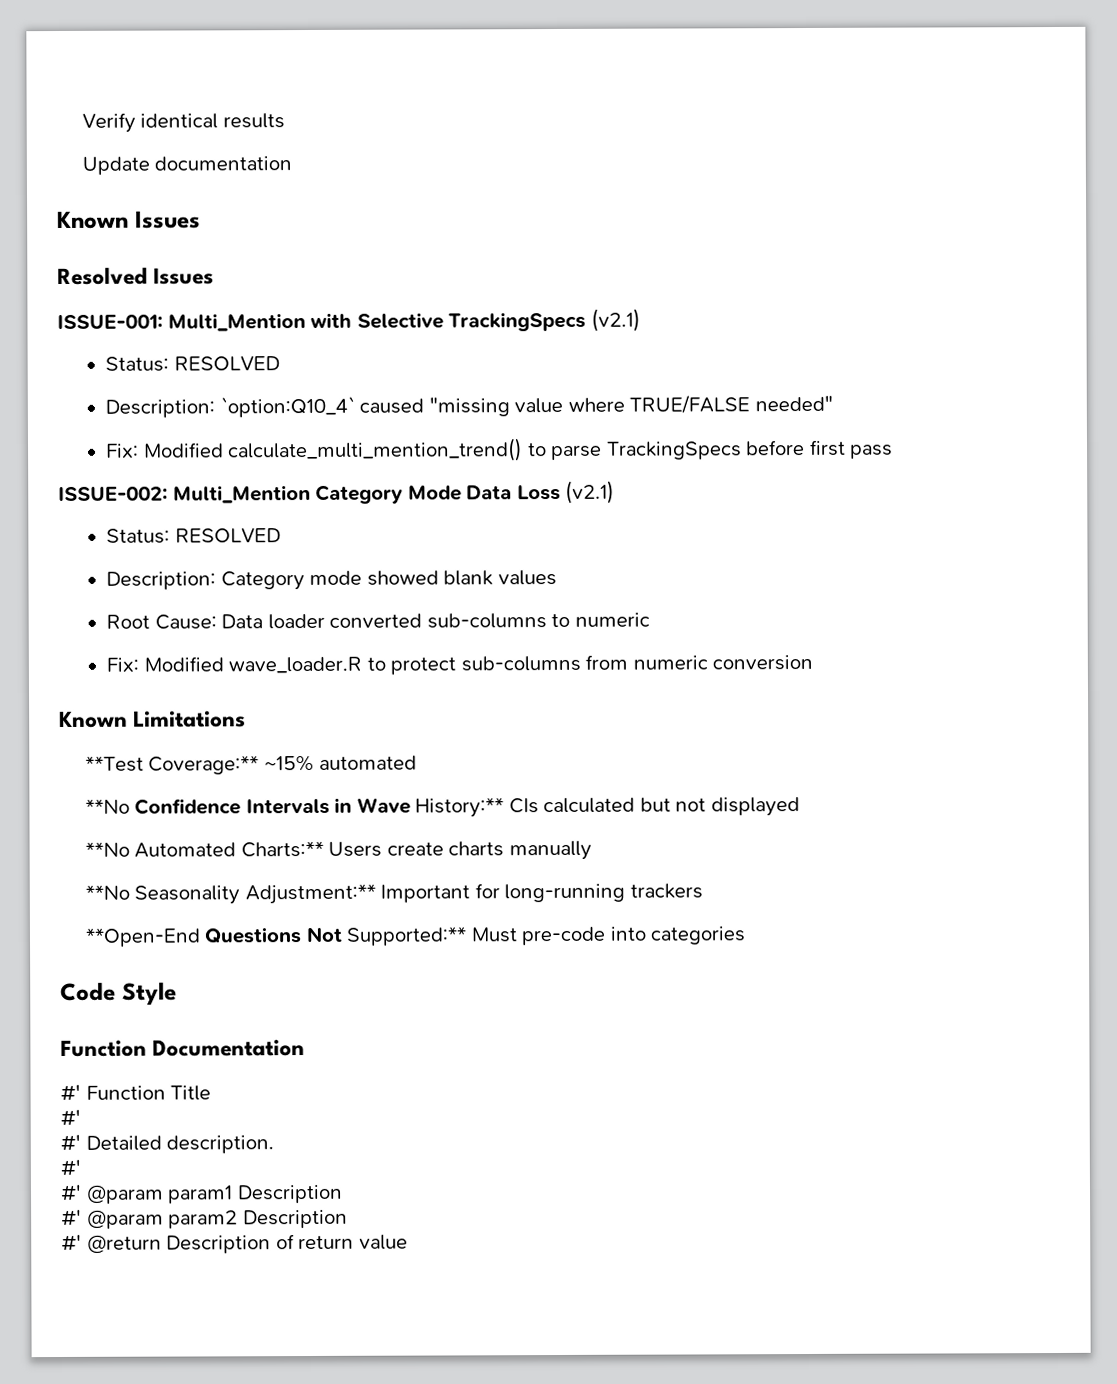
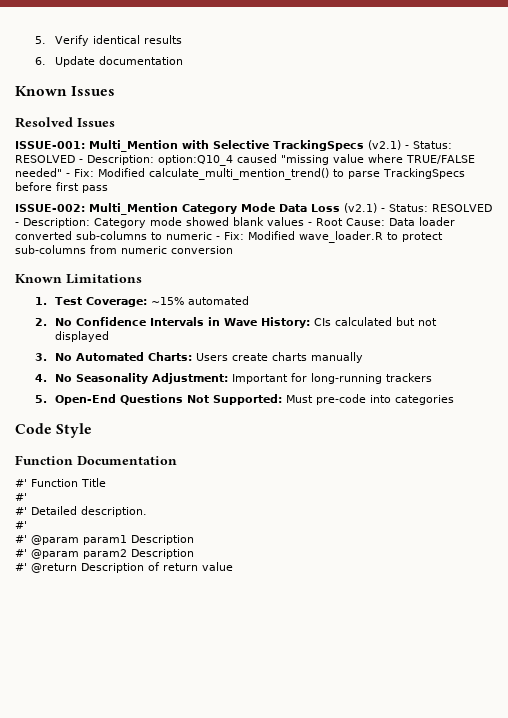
(81, 122) none -> [34,36,46,44] 5.
(285, 121) none -> [34,57,46,65] 6.
[105,356,280,372] [105,395,355,418] // Status: RESOLVED // Description: `option:Q10_4` -> [404,141,452,149] [15,155,233,166] - Status: RESOLVED - Description: option:Q10_4
(833, 403) // -> [66,173,70,177] -
[106,528,281,544] // Status: RESOLVED // -> [381,204,492,212] [15,222,19,226] - Status: RESOLVED -
(557, 578) // -> [308,222,312,226] -
(650, 619) // -> [216,236,220,240] -
[84,755,260,775] **Test Coverage:** -> [34,297,147,307] 1. Test Coverage:
[84,798,130,814] **No -> [34,318,72,326] 2. No
[415,797,505,818] History:** -> [260,317,310,328] History:
[84,840,324,858] **No Automated Charts:** -> [34,352,192,361] 3. No Automated Charts:
[84,883,376,905] **No Seasonality Adjustment:** -> [34,373,228,384] 4. No Seasonality Adjustment:
[84,927,201,947] **Open-End -> [34,394,116,405] 5. Open-End
[346,926,468,946] Supported:** -> [212,394,282,405] Supported:

